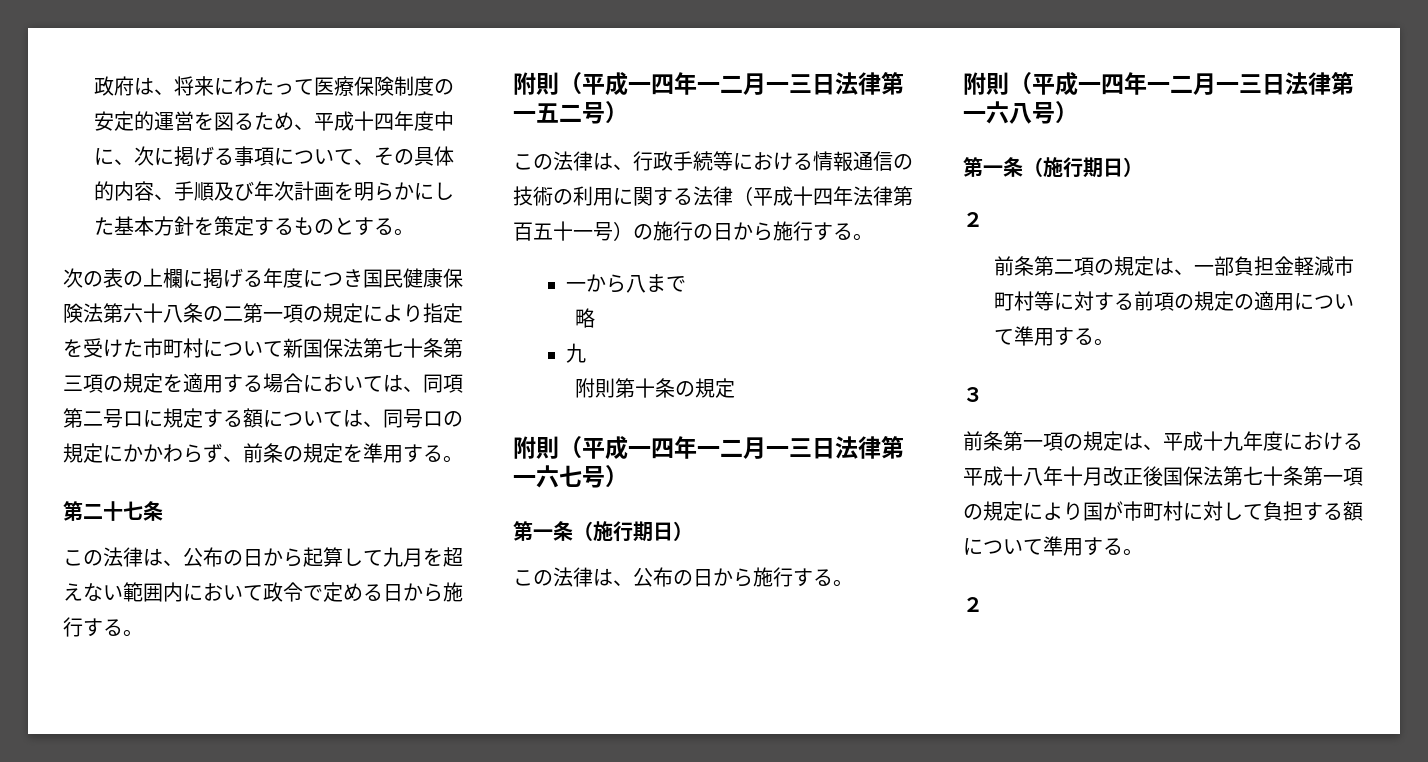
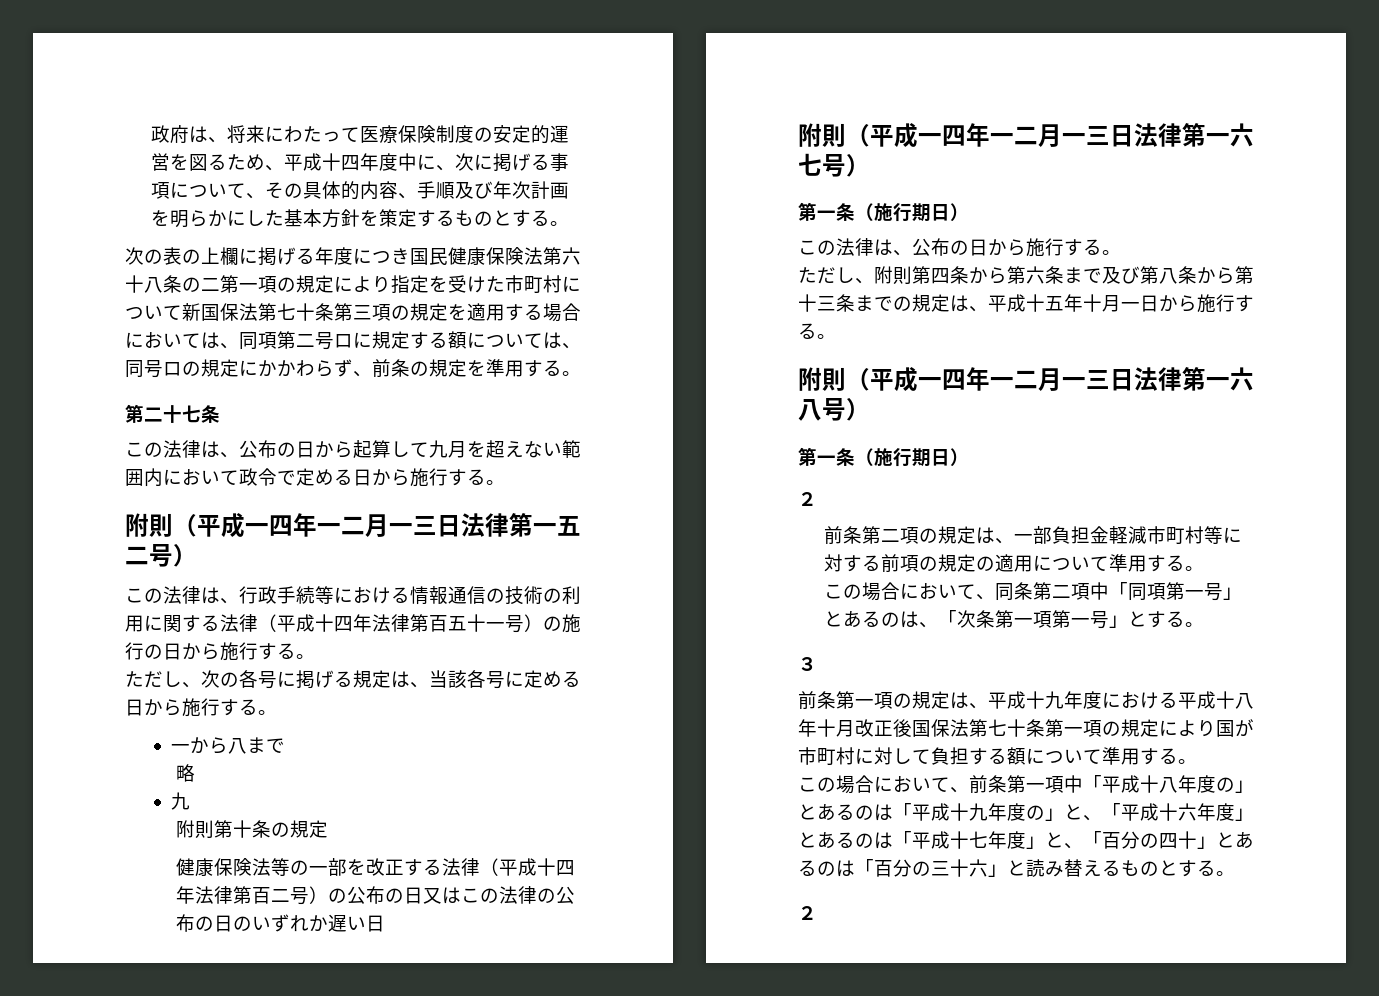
(873, 237) none -> [125,670,581,689] [125,698,277,717] // ただし、次の各号に掲げる規定は、当該各号に定める日から施行する。
(736, 388) none -> [176,858,576,877] [176,886,576,905] [176,914,386,932] // 健康保険法等の一部を改正する法律（平成十四年法律第百二号）の公布の日又はこの法律の公布の日のいずれか遅い日
(853, 583) none -> [798,266,1254,285] [798,294,1254,313] [798,323,836,339] // ただし、附則第四条から第六条まで及び第八条から第十三条までの規定は、平成十五年十月一日から施行する。
(1115, 342) none -> [823,582,1242,601] [823,610,1204,629] // この場合において、同条第二項中「同項第一号」とあるのは、「次条第一項第一号」とする。
(1143, 552) none -> [798,775,1254,794] [798,803,1254,821] [798,831,1254,849] [798,859,1235,877] // この場合において、前条第一項中「平成十八年度の」とあるのは「平成十九年度の」と、「平成十六年度」とあるのは「平成十七年度」と、「百分の四十」とあるのは「百分の三十六」と読み替えるものとする。

